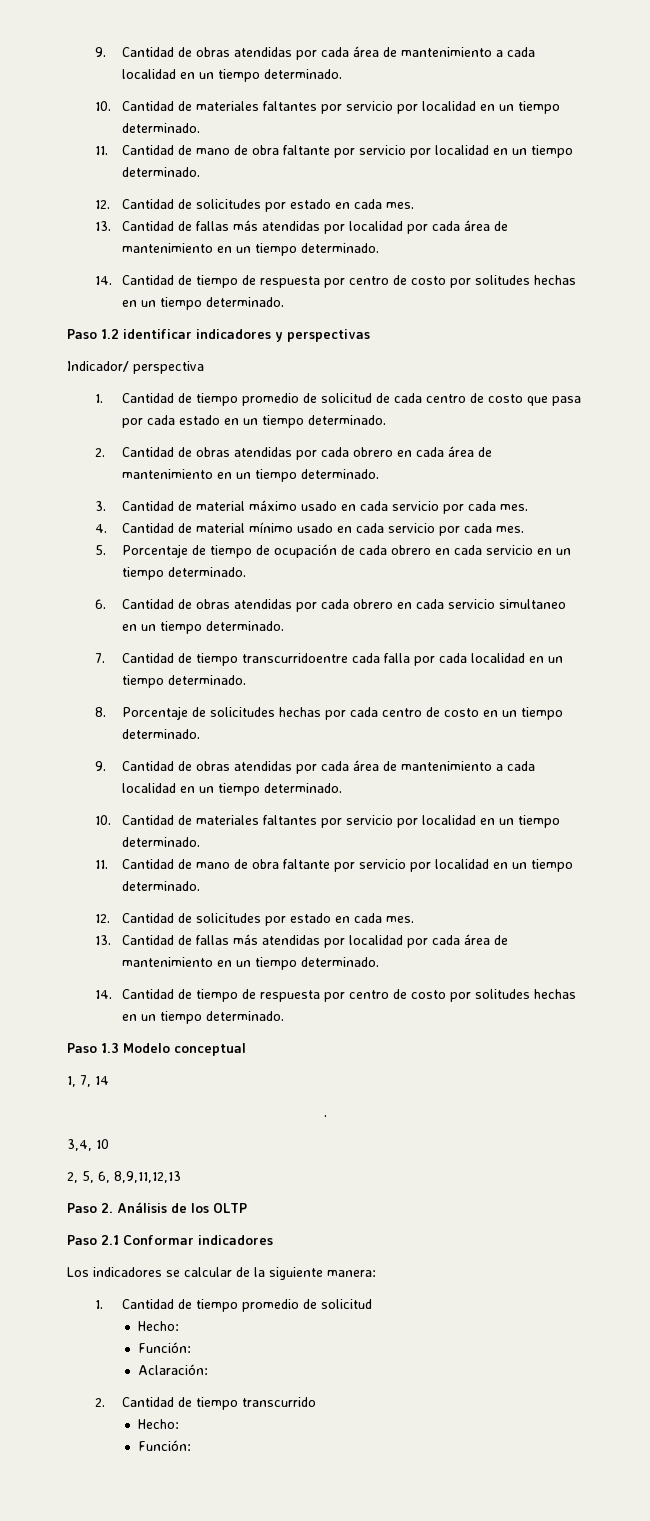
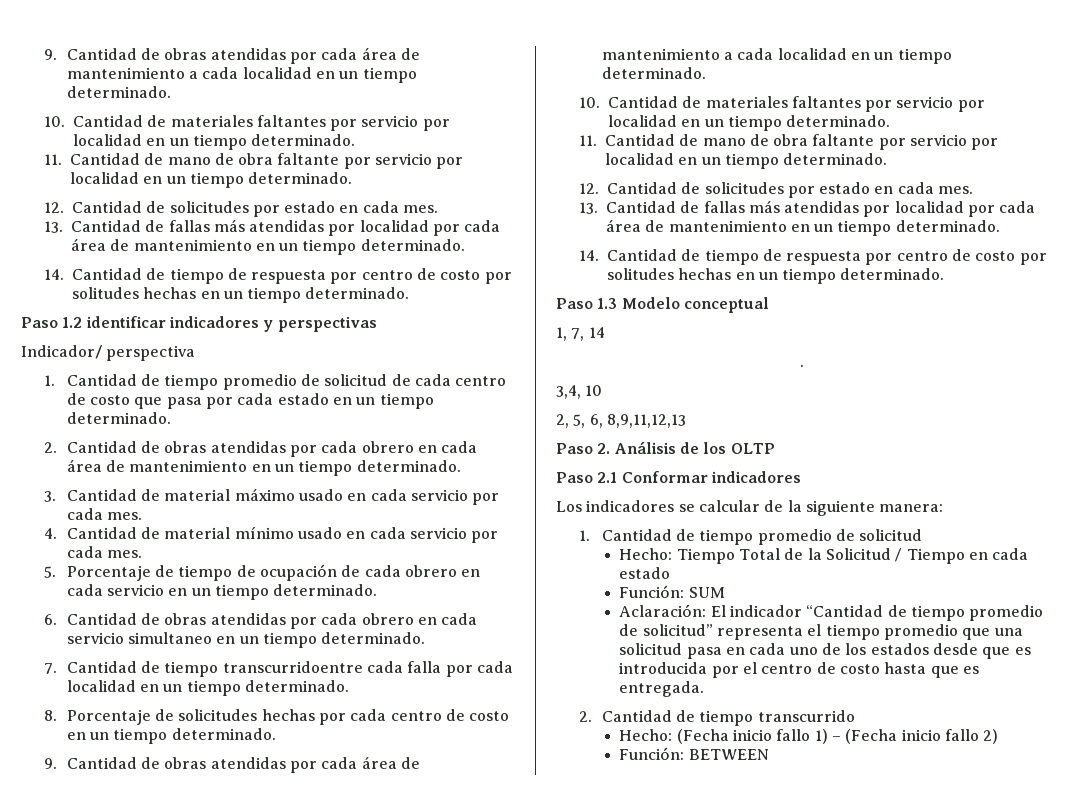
[137,1342,191,1353] // Función: -> [676,548,1029,564] [619,567,671,579] [619,585,725,598] Tiempo Total de la Solicitud / Tiempo en cada estado // Función: SUM
(208, 1369) none -> [710,605,1044,621] [619,624,1023,640] [619,643,1031,659] [619,662,979,678] [619,681,705,697] El indicador “Cantidad de tiempo promedio de solicitud” representa el tiempo promedio que una solicitud pasa en cada uno de los estados desde que es introducida por el centro de costo hasta que es entregada.
[137,1440,191,1451] // Función: -> [676,729,999,744] [619,747,769,760] (Fecha inicio fallo 1) – (Fecha inicio fallo 2) // Función: BETWEEN

